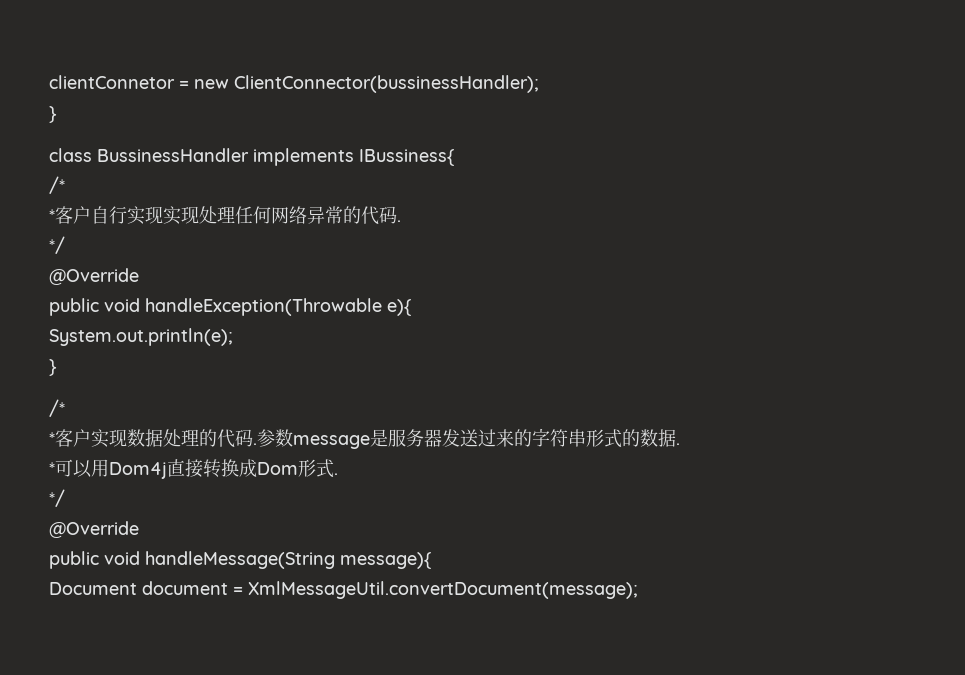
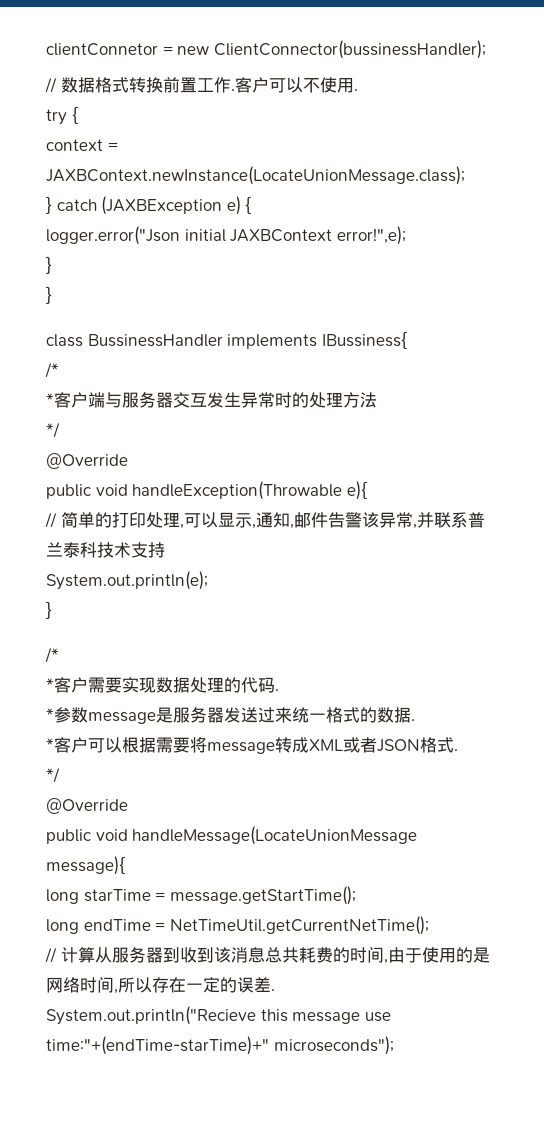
(539, 84) none -> [45,77,358,93] [46,106,78,125] [46,139,118,151] [46,166,465,185] [46,196,252,215] [46,226,406,245] [46,256,52,274] // // 数据格式转换前置工作.客户可以不使用. // try { // context = JAXBContext.newInstance(LocateUnionMessage.class); // } catch (JAXBException e) { // logger.error("Json initial JAXBContext error!",e); // }
[91,206,401,225] 自行实现实现处理任何网络异常的代码. -> [88,392,377,408] 端与服务器交互发生异常时的处理方法
(411, 307) none -> [45,512,485,529] [46,542,165,558] // // 简单的打印处理,可以显示,通知,邮件告警该异常,并联系普兰泰科技术支持
(91, 438) none -> [88,677,122,693] 需要
(257, 444) none -> [46,708,54,721] // *
[514,428,604,447] 的字符串形 -> [292,707,343,723] 统一格
[55,459,316,479] 可以用Dom4j直接转换成Dom形 -> [54,737,437,754] 客户可以根据需要将message转成XML或者JSON格
[145,551,335,569] handleMessage(String -> [132,826,418,845] handleMessage(LocateUnionMessage
[49,581,638,599] Document document = XmlMessageUtil.convertDocument(message); -> [46,886,356,905] [46,916,429,935] [45,947,490,964] [46,977,275,994] [46,1006,391,1025] [46,1036,394,1055] long starTime = message.getStartTime(); // long endTime = NetTimeUtil.getCurrentNetTime(); // // 计算从服务器到收到该消息总共耗费的时间,由于使用的是网络时间,所以存在一定的误差. // System.out.println("Recieve this message use time:"+(endTime-starTime)+" microseconds");

